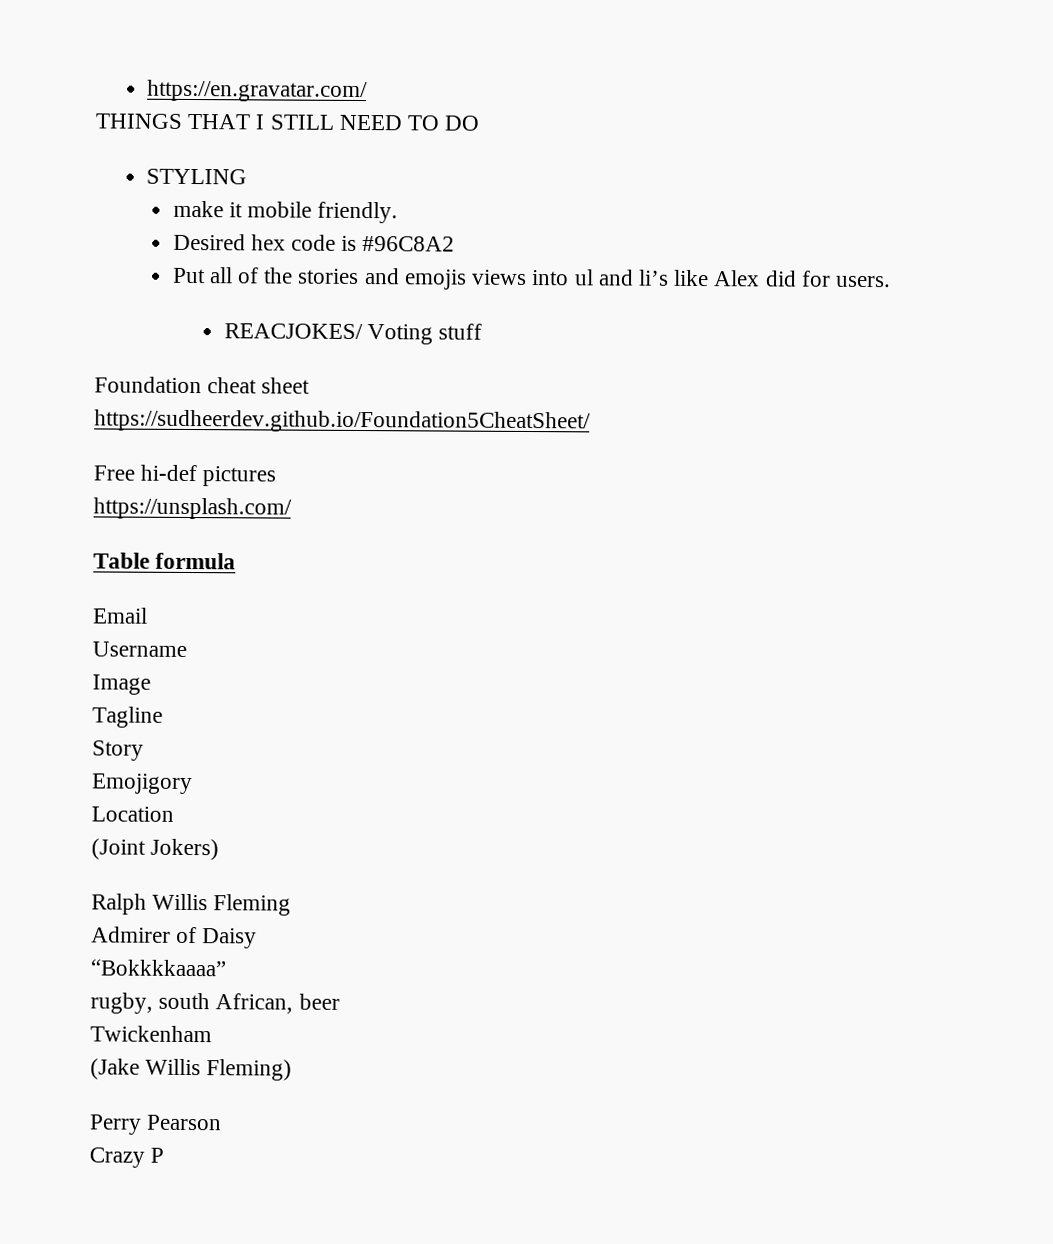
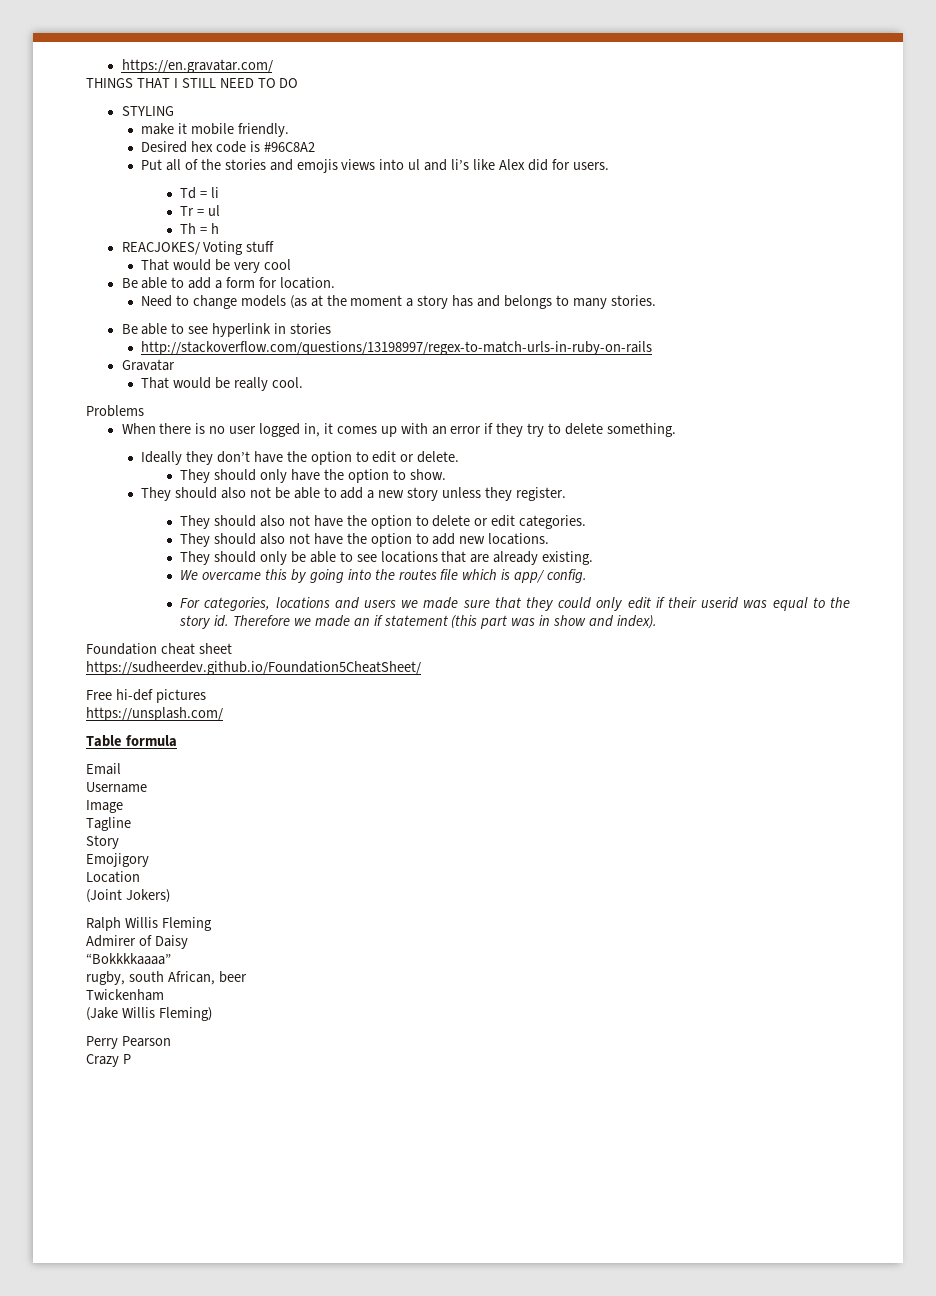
[223,323,483,345] REACJOKES/ Voting stuff -> [180,187,219,199] [180,205,220,216] [180,223,219,234] [121,241,275,255] [141,259,291,273] [121,277,335,289] [141,295,656,309] [121,323,331,337] [141,341,653,355] [121,359,175,371] [141,377,303,391] [86,405,144,417] [121,423,676,437] [141,451,460,465] [180,469,446,483] [141,487,566,501] [180,515,587,529] [180,533,550,547] [180,551,594,565] [180,569,588,583] [180,597,850,611] [179,615,657,629] Td = li // Tr = ul // Th = h // REACJOKES/ Voting stuff // That would be very cool // Be able to add a form for location. // Need to change models (as at the moment a story has and belongs to many stories. // Be able to see hyperlink in stories // http://stackoverflow.com/questions/13198997/regex-to-match-urls-in-ruby-on-rails // Gravatar // That would be really cool. // Problems // When there is no user logged in, it comes up with an error if they try to delete something. // Ideally they don’t have the option to edit or delete. // They should only have the option to show. // They should also not be able to add a new story unless they register. // They should also not have the option to delete or edit categories. // They should also not have the option to add new locations. // They should only be able to see locations that are already existing. // We overcame this by going into the routes file which is app/ config. // For categories, locations and users we made sure that they could only edit if their userid was equal to the story id. Therefore we made an if statement (this part was in show and index).

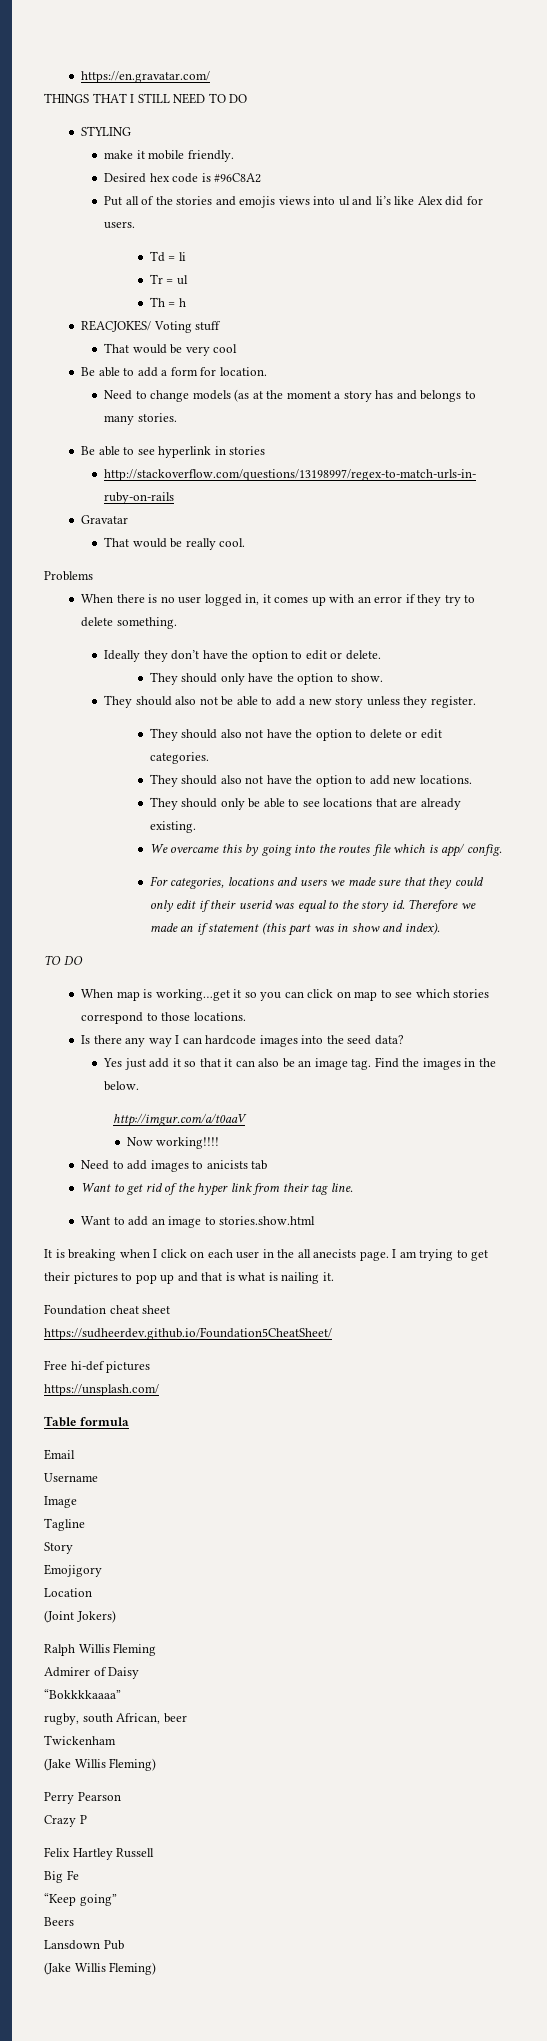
(657, 622) none -> [44,955,83,965] [81,989,490,1001] [81,1012,246,1024] [81,1035,404,1047] [103,1057,496,1070] [104,1081,140,1091] [112,1113,247,1127] [126,1137,220,1149] [81,1160,268,1172] [81,1183,353,1196] [81,1216,316,1228] [44,1249,489,1261] [44,1272,334,1284] // TO DO // When map is working…get it so you can click on map to see which stories correspond to those locations. // Is there any way I can hardcode images into the seed data? // Yes just add it so that it can also be an image tag. Find the images in the below. // http://imgur.com/a/t0aaV // Now working!!!! // Need to add images to anicists tab // Want to get rid of the hyper link from their tag line. // Want to add an image to stories.show.html // It is breaking when I click on each user in the all anecists page. I am trying to get their pictures to pop up and that is what is nailing it.
(131, 1059) none -> [44,1847,155,1860] [44,1870,79,1883] [44,1893,117,1906] [44,1917,74,1926] [44,1940,124,1950] [44,1962,157,1975] // Felix Hartley Russell // Big Fe // “Keep going” // Beers // Lansdown Pub // (Jake Willis Fleming)

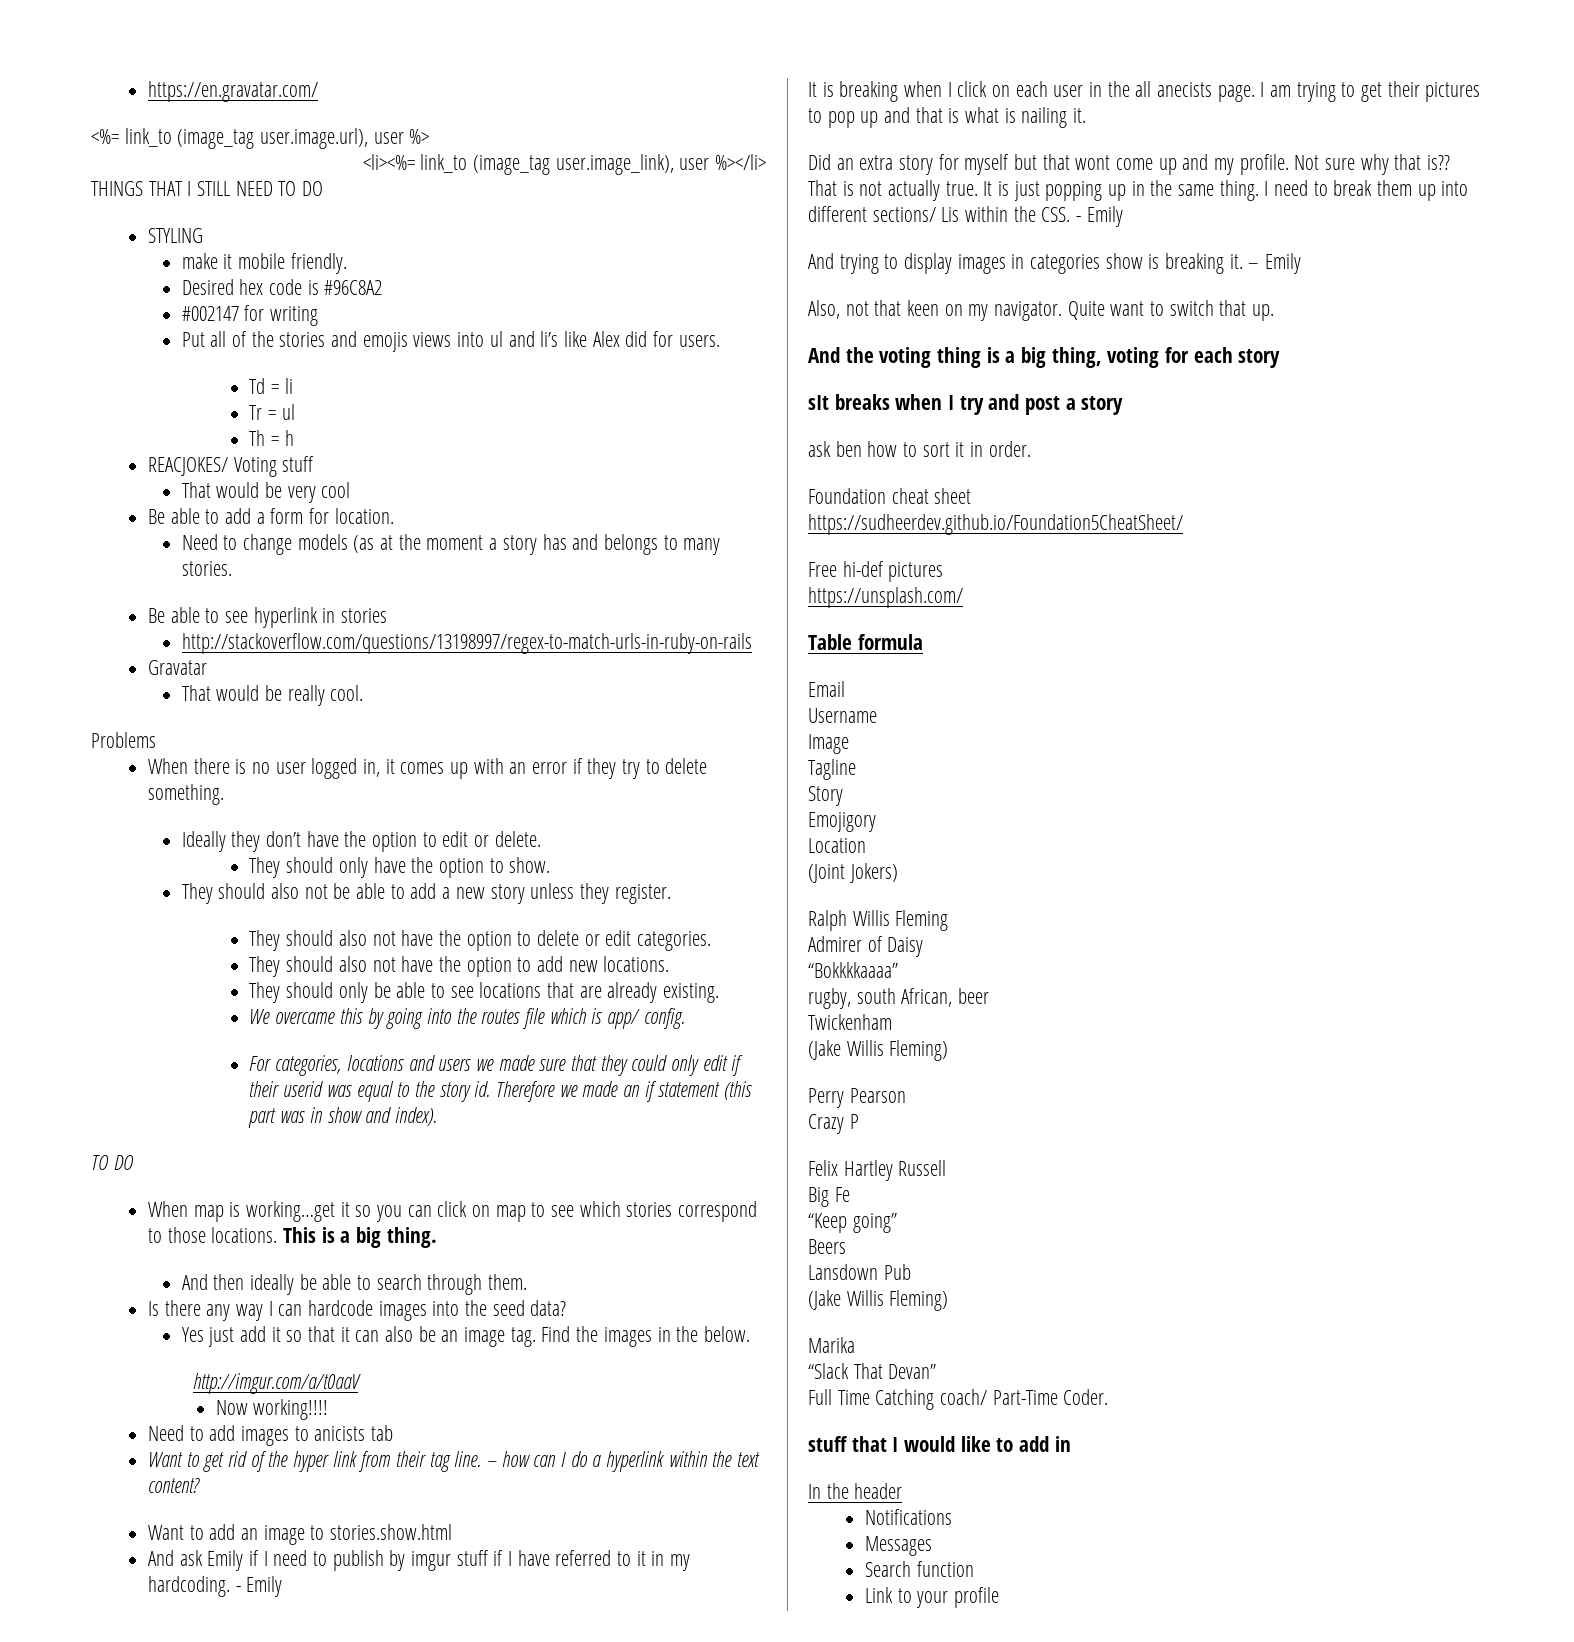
(211, 77) none -> [91,128,430,149] [362,154,766,175] // <%= link_to (image_tag user.image.url), user %> // <li><%= link_to (image_tag user.image_link), user %></li>
(262, 178) none -> [181,305,319,326] // #002147 for writing
(246, 1016) none -> [282,1227,437,1248] [181,1274,528,1295] This is a big thing. // And then ideally be able to search through them.
(353, 1187) none -> [486,1451,761,1472] [147,1478,200,1493] – how can I do a hyperlink within the text content?
(316, 1220) none -> [147,1550,691,1571] [147,1576,283,1597] // And ask Emily if I need to publish by imgur stuff if I have referred to it in my hardcoding. - Emily
(334, 1276) none -> [808,154,1451,175] [808,180,1469,201] [808,206,1123,227] [808,253,1302,274] [808,300,1275,321] [808,347,1281,368] [808,394,1124,415] [808,441,1031,457] // Did an extra story for myself but that wont come up and my profile. Not sure why that is?? That is not actually true. It is just popping up in the same thing. I need to break them up into different sections/ Lis within the CSS. - Emily // And trying to display images in categories show is breaking it. – Emily // Also, not that keen on my navigator. Quite want to switch that up. // And the voting thing is a big thing, voting for each story // sIt breaks when I try and post a story // ask ben how to sort it in order.
(157, 1968) none -> [808,1337,855,1353] [808,1363,937,1379] [808,1389,1109,1410] [808,1436,1071,1452] [808,1483,903,1499] [864,1509,952,1525] [864,1536,932,1556] [864,1561,974,1577] [864,1587,999,1608] // Marika // “Slack That Devan” // Full Time Catching coach/ Part-Time Coder. // stuff that I would like to add in // In the header // Notifications // Messages // Search function // Link to your profile

